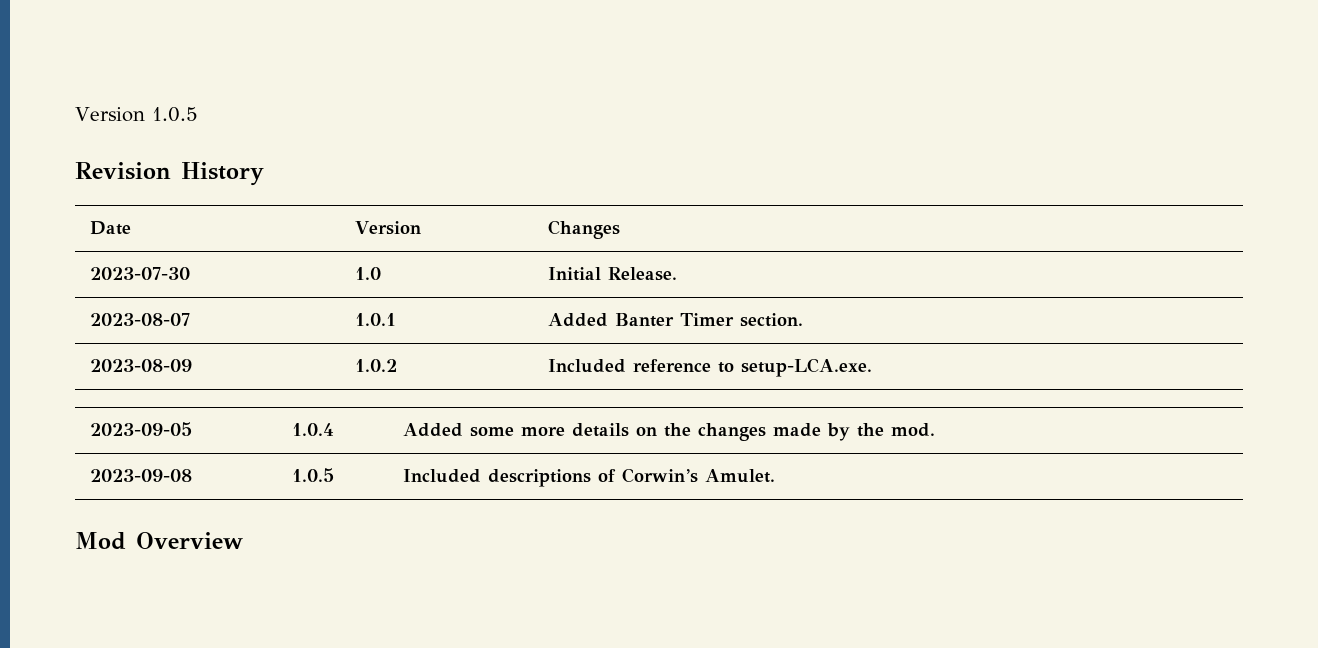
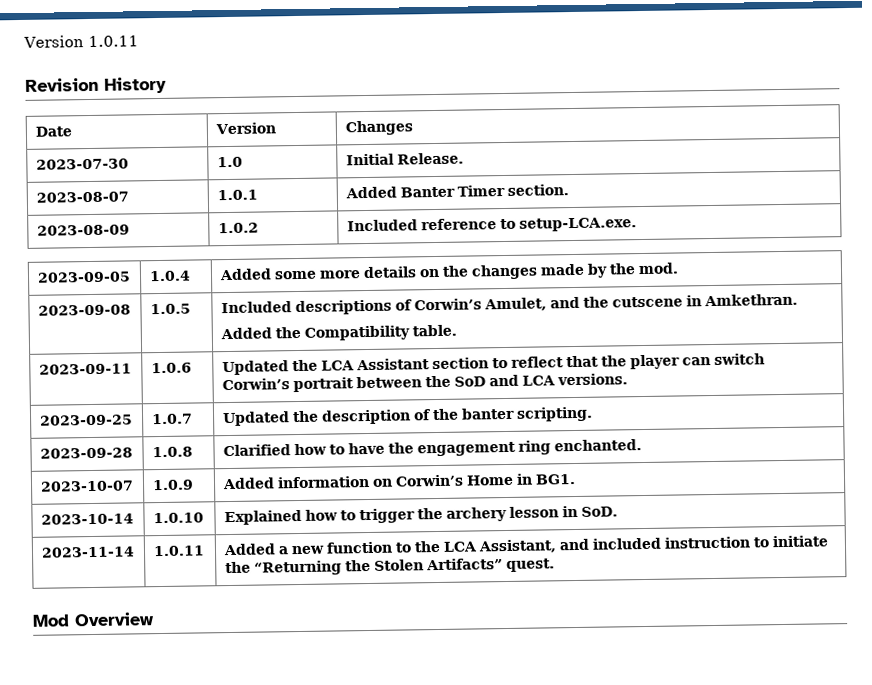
[75,107,198,122] Version 1.0.5 -> [23,35,139,48] Version 1.0.11
[704,469,775,483] Amulet. -> [483,293,798,312] [219,324,457,341] [38,363,132,375] [150,362,192,374] [221,353,765,376] [221,373,628,393] [39,414,133,426] [151,413,193,425] [221,406,593,427] [39,447,133,459] [151,446,193,458] [222,439,642,457] [39,480,134,492] [151,479,194,491] [221,473,576,490] [40,513,134,525] [152,512,204,524] [223,505,618,526] [40,546,135,558] [152,545,205,557] [222,535,828,556] [224,558,555,576] Amulet, and the cutscene in Amkethran. // Added the Compatibility table. // 2023-09-11 | 1.0.6 | Updated the LCA Assistant section to reflect that the player can switch Corwin’s portrait between the SoD and LCA versions. // 2023-09-25 | 1.0.7 | Updated the description of the banter scripting. // 2023-09-28 | 1.0.8 | Clarified how to have the engagement ring enchanted. // 2023-10-07 | 1.0.9 | Added information on Corwin’s Home in BG1. // 2023-10-14 | 1.0.10 | Explained how to trigger the archery lesson in SoD. // 2023-11-14 | 1.0.11 | Added a new function to the LCA Assistant, and included instruction to initiate the “Returning the Stolen Artifacts” quest.

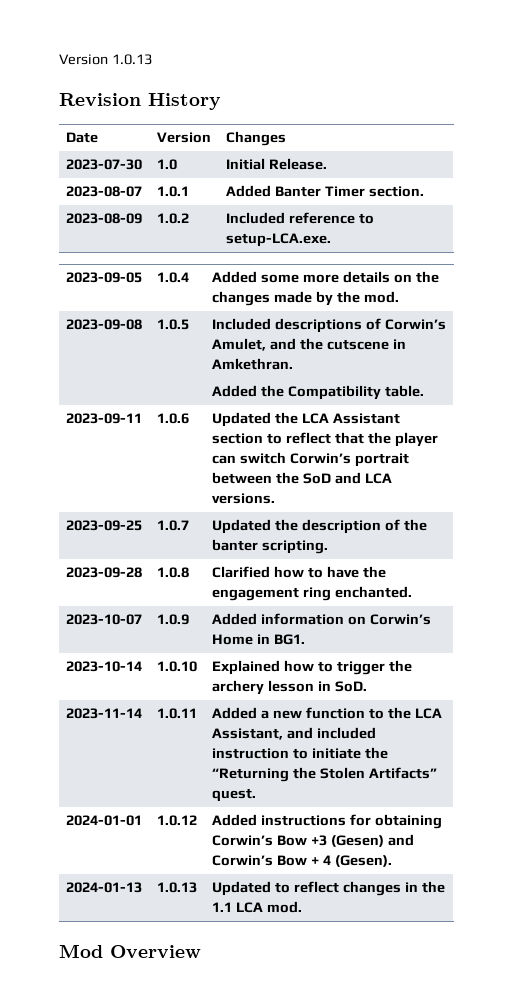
[23,35,139,48] Version 1.0.11 -> [59,54,152,65] Version 1.0.13
(555, 565) none -> [66,815,143,826] [157,815,198,826] [212,814,442,829] [212,834,414,847] [212,855,392,867] [66,882,143,893] [157,882,198,893] [212,881,445,896] [212,901,303,913] // 2024-01-01 | 1.0.12 | Added instructions for obtaining Corwin’s Bow +3 (Gesen) and Corwin’s Bow + 4 (Gesen). // 2024-01-13 | 1.0.13 | Updated to reflect changes in the 1.1 LCA mod.

